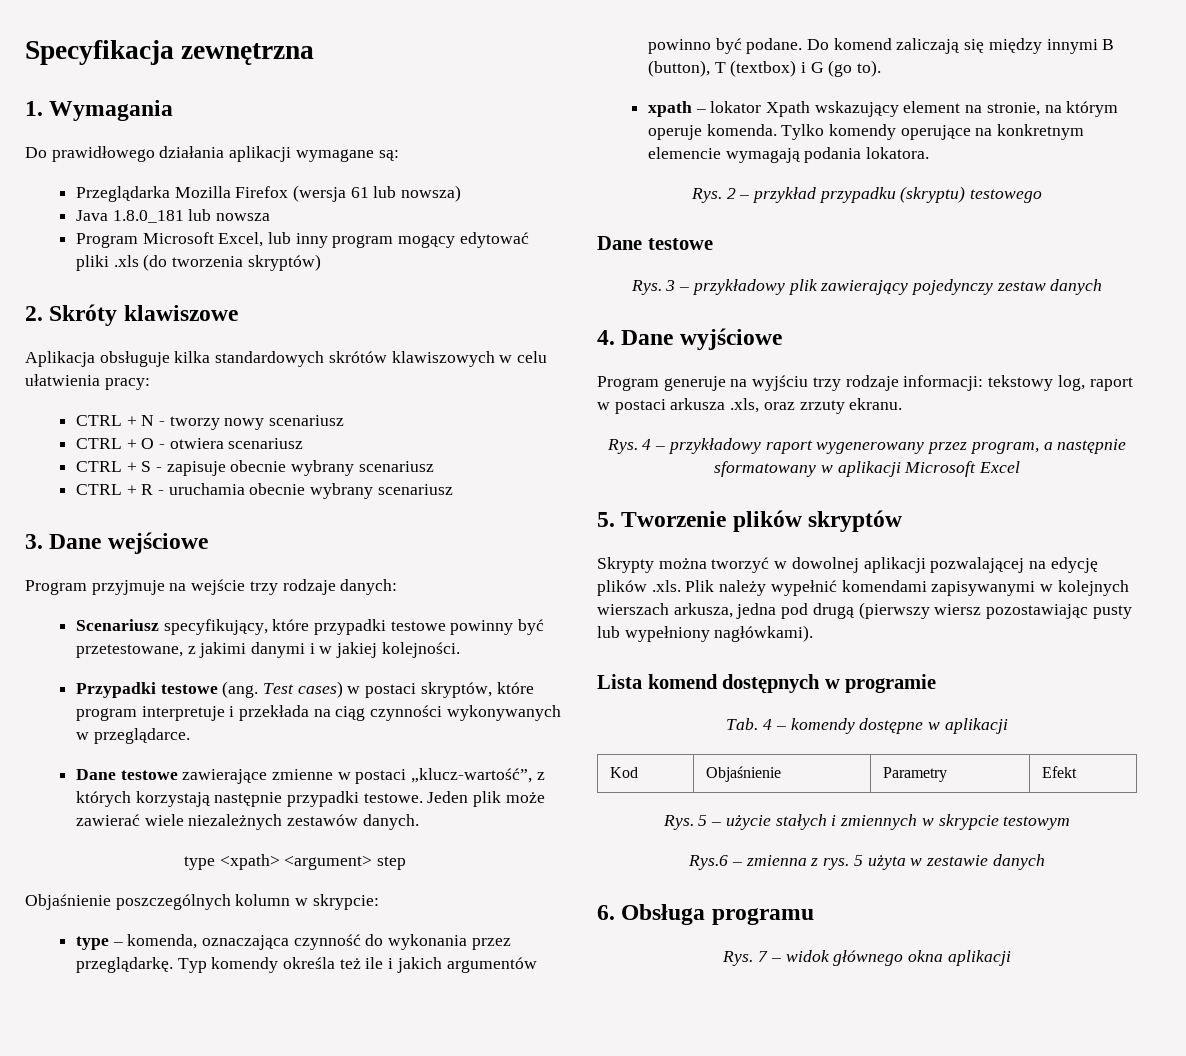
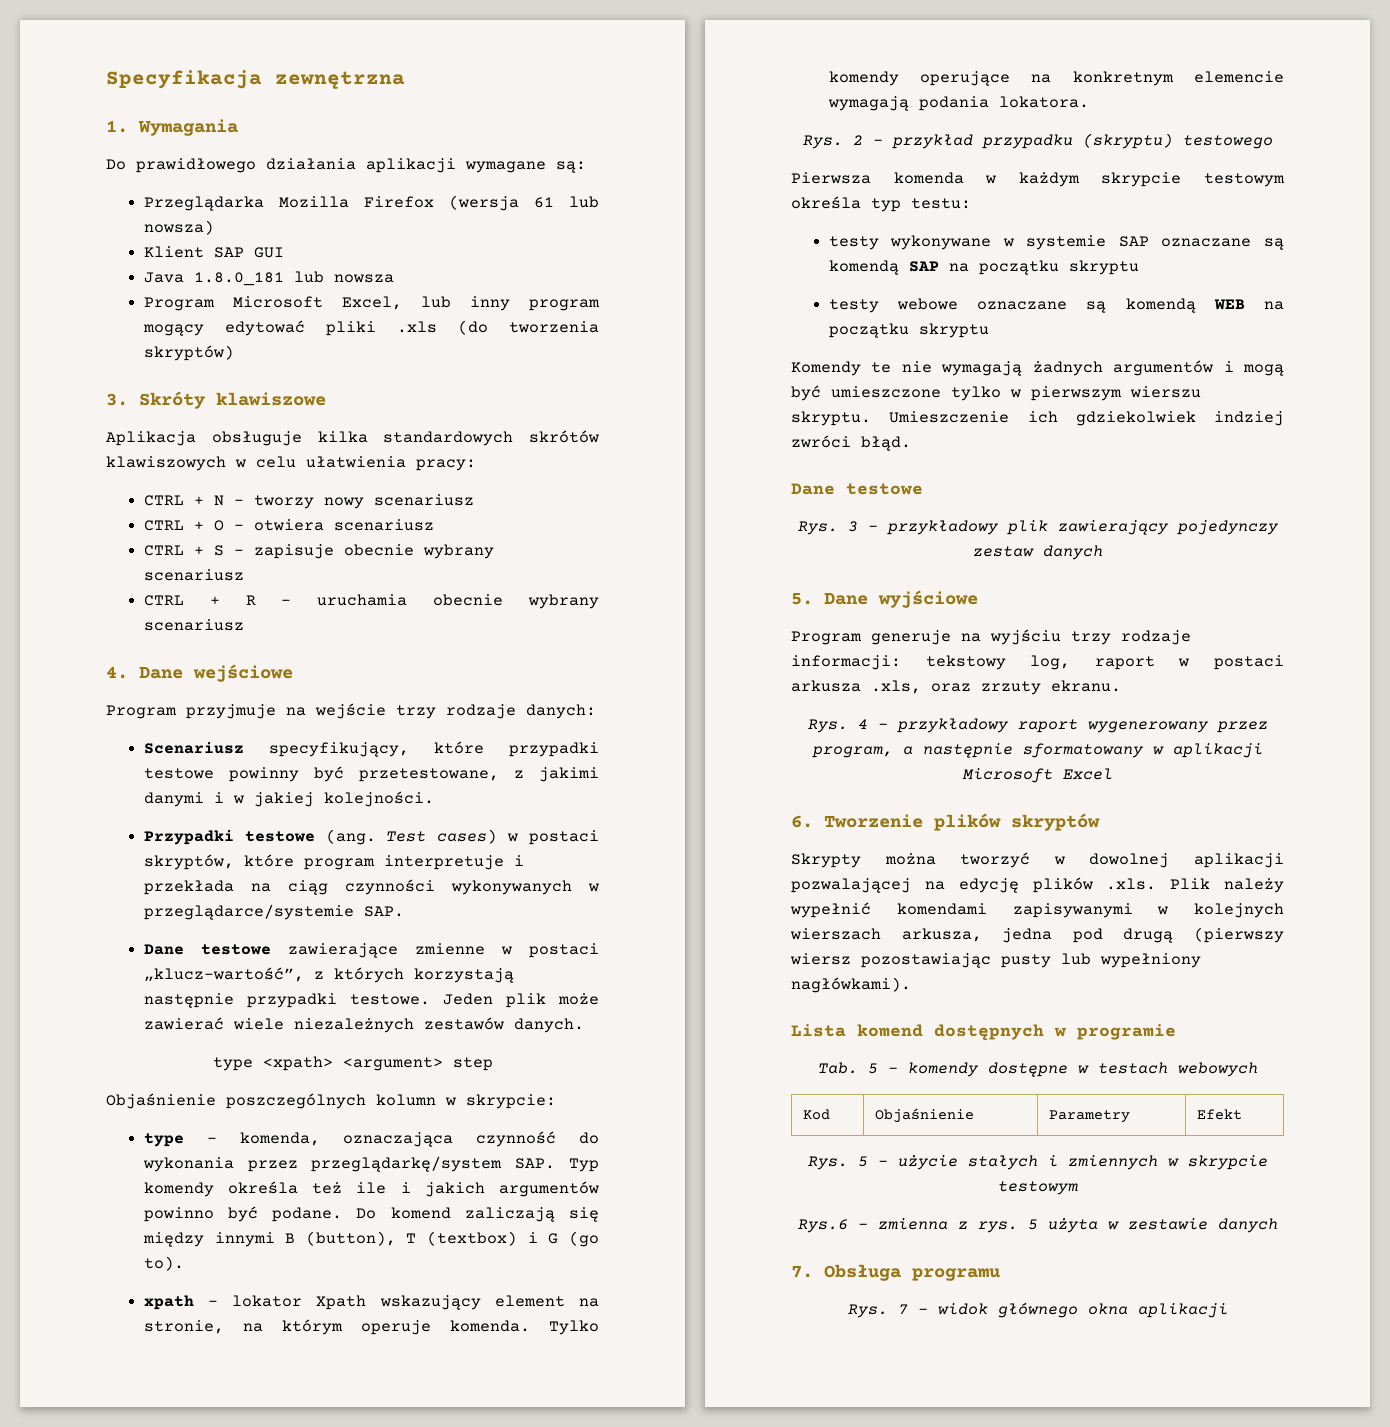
(462, 193) none -> [143,246,284,258] // Klient SAP GUI
[25,306,43,321] 2. -> [106,393,128,406] 3.
[25,534,43,549] 3. -> [106,666,128,679] 4.
[93,728,190,744] przeglądarce. -> [143,904,404,920] przeglądarce/systemie SAP.
[75,957,173,973] przeglądarkę. -> [311,1156,556,1172] przeglądarkę/system SAP.
(1043, 196) none -> [791,172,1285,187] [791,196,971,212] [828,235,1284,250] [828,260,1139,275] [828,298,1284,313] [828,323,989,338] [791,360,1284,376] [791,385,1201,401] [791,411,1284,426] [791,435,911,451] // Pierwsza komenda w każdym skrypcie testowym określa typ testu: // testy wykonywane w systemie SAP oznaczane są komendą SAP na początku skryptu // testy webowe oznaczane są komendą WEB na początku skryptu // Komendy te nie wymagają żadnych argumentów i mogą być umieszczone tylko w pierwszym wierszu skryptu. Umieszczenie ich gdziekolwiek indziej zwróci błąd.
[597,330,615,345] 4. -> [791,593,813,605] 5.
[597,512,615,527] 5. -> [791,815,813,828] 6.
[763,719,773,730] 4 -> [867,1063,878,1074] 5
[944,718,1008,734] aplikacji -> [1097,1062,1258,1077] testach webowych
[597,905,615,920] 6. -> [791,1266,813,1278] 7.

